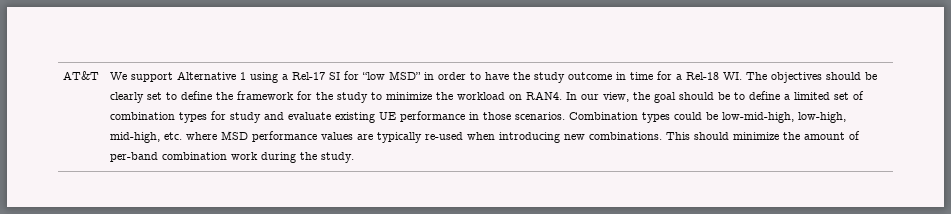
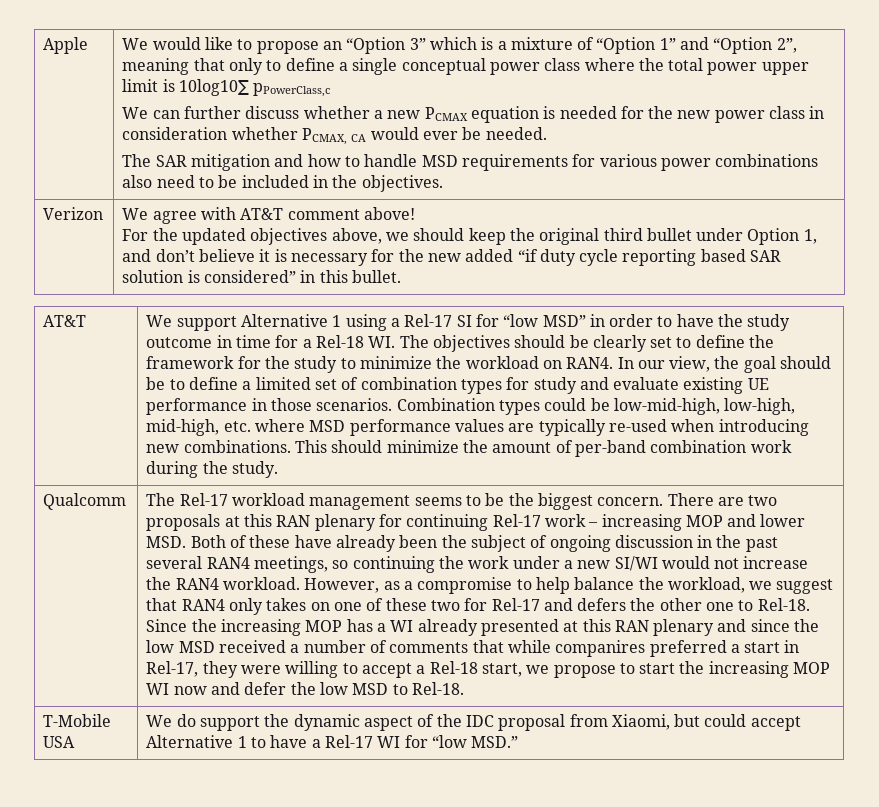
(63, 75) none -> [43,37,89,54] [122,37,797,54] [122,58,809,75] [122,79,331,97] [122,106,825,123] [122,127,547,145] [122,154,819,171] [122,175,443,192] [43,207,104,220] [122,207,415,224] [122,228,817,245] [122,249,782,266] [122,270,401,283] Apple | We would like to propose an “Option 3” which is a mixture of “Option 1” and “Option 2”, meaning that only to define a single conceptual power class where the total power upper limit is 10log10∑ pPowerClass,c // We can further discuss whether a new PCMAX equation is needed for the new power class in consideration whether PCMAX, CA would ever be needed. // The SAR mitigation and how to handle MSD requirements for various power combinations also need to be included in the objectives. // Verizon | We agree with AT&T comment above! // For the updated objectives above, we should keep the original third bullet under Option 1, and don’t believe it is necessary for the new added “if duty cycle reporting based SAR solution is considered” in this bullet. //
(355, 157) none -> [43,493,127,510] [146,493,778,510] [146,514,806,531] [146,535,778,552] [146,556,809,573] [146,577,834,594] [146,598,810,615] [146,619,820,636] [146,640,800,657] [146,661,831,678] [146,682,464,695] [43,714,112,727] [43,736,76,748] [146,714,801,731] [146,735,519,748] // Qualcomm | The Rel-17 workload management seems to be the biggest concern. There are two proposals at this RAN plenary for continuing Rel-17 work – increasing MOP and lower MSD. Both of these have already been the subject of ongoing discussion in the past several RAN4 meetings, so continuing the work under a new SI/WI would not increase the RAN4 workload. However, as a compromise to help balance the workload, we suggest that RAN4 only takes on one of these two for Rel-17 and defers the other one to Rel-18. Since the increasing MOP has a WI already presented at this RAN plenary and since the low MSD received a number of comments that while companires preferred a start in Rel-17, they were willing to accept a Rel-18 start, we propose to start the increasing MOP WI now and defer the low MSD to Rel-18. // T-Mobile USA | We do support the dynamic aspect of the IDC proposal from Xiaomi, but could accept Alternative 1 to have a Rel-17 WI for “low MSD.”

